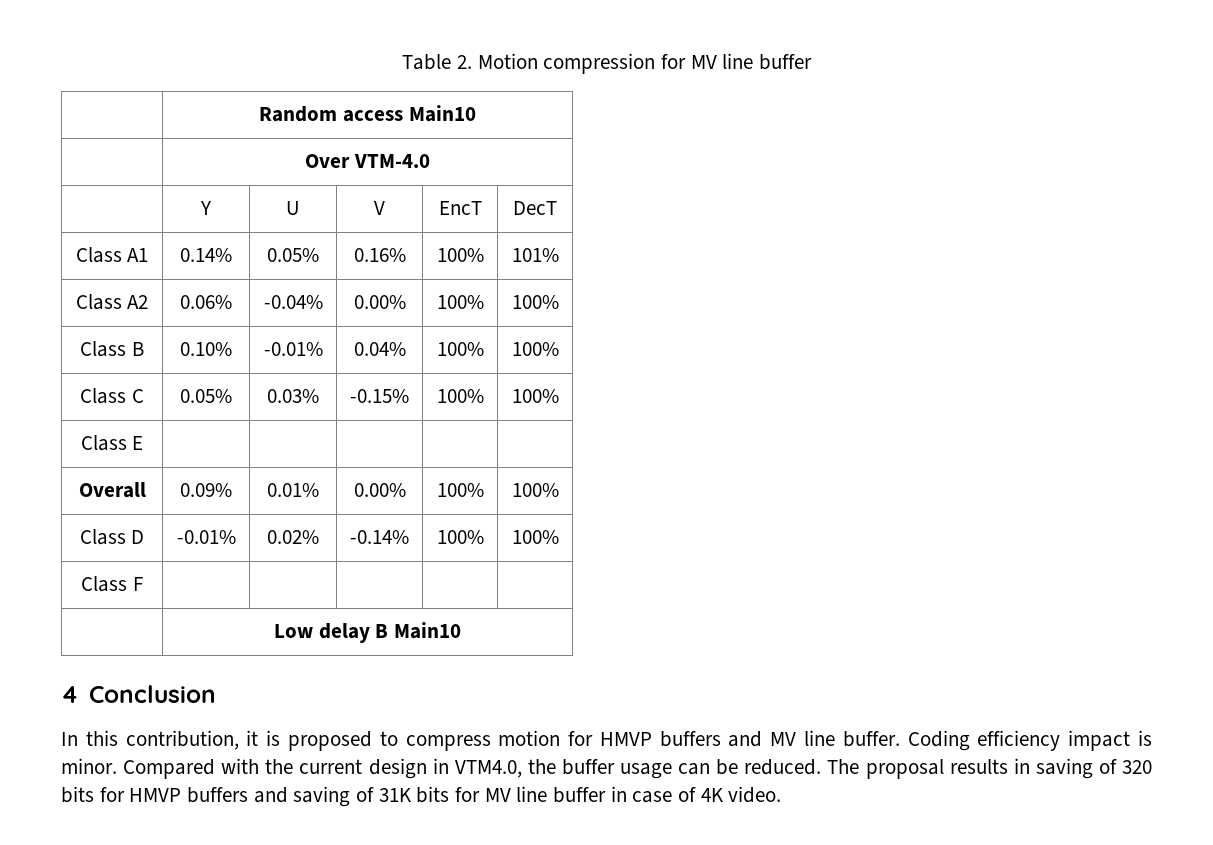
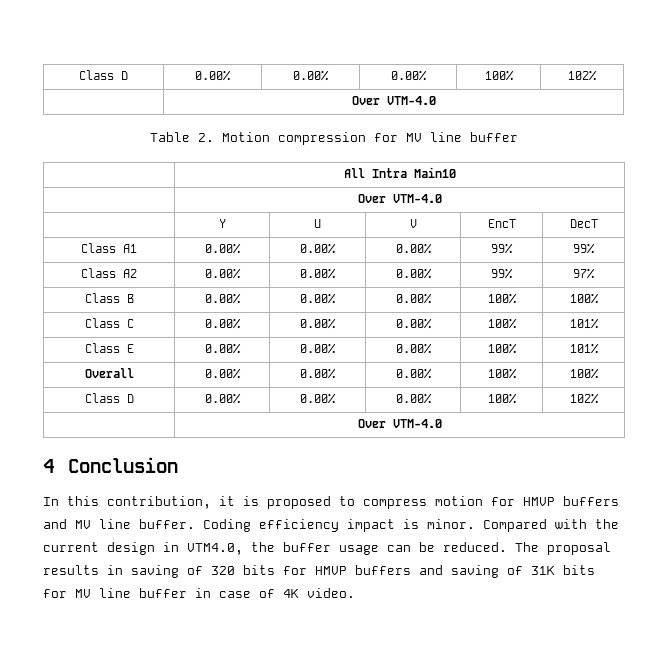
(402, 62) none -> [79,70,128,80] [195,70,232,81] [293,70,329,81] [390,70,427,81] [484,70,514,81] [568,70,597,81] [351,96,436,105] Class D | 0.00% | 0.00% | 0.00% | 100% | 102% // | Over VTM-4.0 //
[259,106,403,122] Random access -> [343,168,407,178] All Intra
[180,248,232,262] [267,248,319,262] [353,248,406,262] [436,248,484,262] [511,248,559,262] [75,294,149,310] [180,295,232,309] [263,295,323,309] [353,295,406,309] [436,295,484,309] [511,295,559,309] [80,341,144,357] [180,342,232,356] [263,342,323,356] [353,342,406,356] [436,342,484,356] [511,342,559,356] [80,388,144,404] [180,389,232,403] [267,389,319,403] [350,389,409,403] [436,389,484,403] [511,389,559,403] [80,435,144,451] 0.14% | 0.05% | 0.16% | 100% | 101% // Class A2 | 0.06% | -0.04% | 0.00% | 100% | 100% // Class B | 0.10% | -0.01% | 0.04% | 100% | 100% // Class C | 0.05% | 0.03% | -0.15% | 100% | 100% // Class E | | | | | -> [204,243,241,254] [300,243,336,254] [395,243,432,254] [491,243,513,254] [573,243,595,254] [81,268,137,278] [204,268,241,279] [300,268,336,279] [395,268,432,279] [491,268,513,279] [573,268,595,279] [84,293,134,303] [204,293,241,304] [300,293,336,304] [395,293,432,304] [487,293,517,304] [569,293,599,304] [84,318,134,328] [204,318,241,329] [300,318,336,329] [395,318,432,329] [487,318,517,329] [569,318,599,329] [84,343,134,353] [204,343,241,354] [300,343,336,354] [395,343,432,354] [487,343,517,354] [569,343,599,354] 0.00% | 0.00% | 0.00% | 99% | 99% // Class A2 | 0.00% | 0.00% | 0.00% | 99% | 97% // Class B | 0.00% | 0.00% | 0.00% | 100% | 100% // Class C | 0.00% | 0.00% | 0.00% | 100% | 101% // Class E | 0.00% | 0.00% | 0.00% | 100% | 101%
[180,483,232,497] [267,483,319,497] 0.09% | 0.01% -> [204,368,241,379] [300,368,336,379] 0.00% | 0.00%
[176,530,236,544] [267,530,319,544] [350,530,409,544] [436,530,484,544] [511,530,559,544] [81,576,143,592] [273,622,462,643] -0.01% | 0.02% | -0.14% | 100% | 100% // Class F | | | | | // | Low delay B Main10 -> [204,393,241,404] [300,393,336,404] [395,393,432,404] [487,393,517,404] [569,393,599,404] [357,419,442,428] 0.00% | 0.00% | 0.00% | 100% | 102% // | Over VTM-4.0

